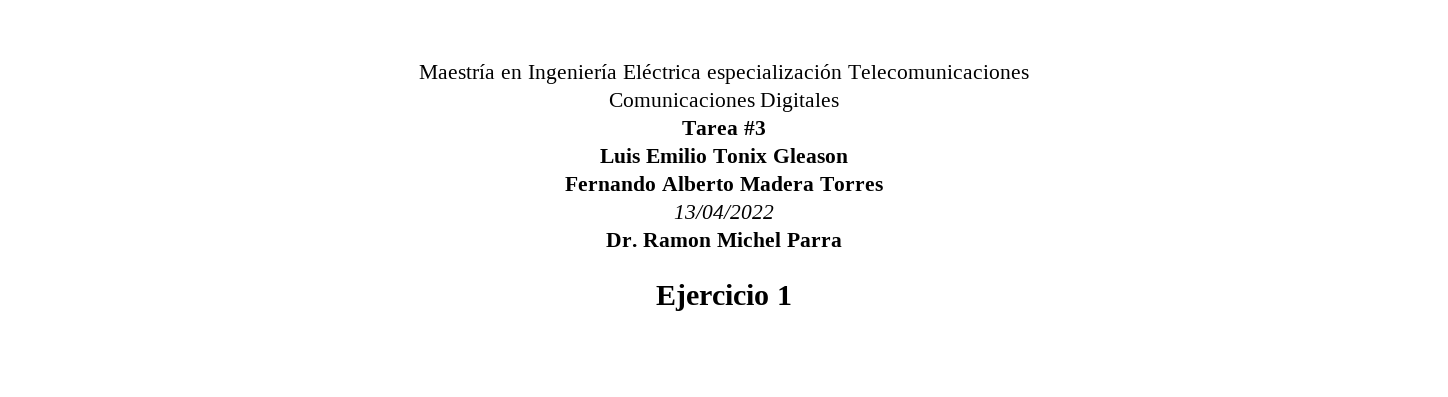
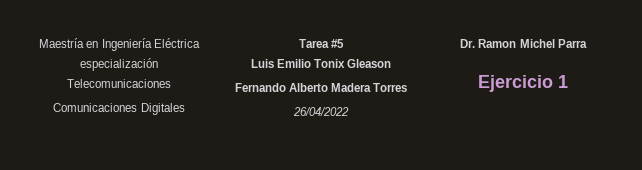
[743,121,766,135] #3 -> [331,39,345,48] #5
[674,205,774,219] 13/04/2022 -> [293,107,349,116] 26/04/2022

